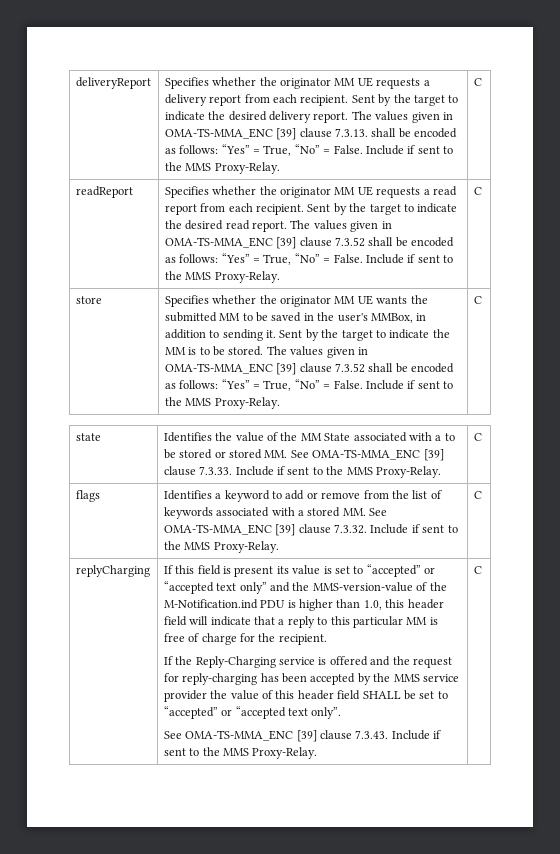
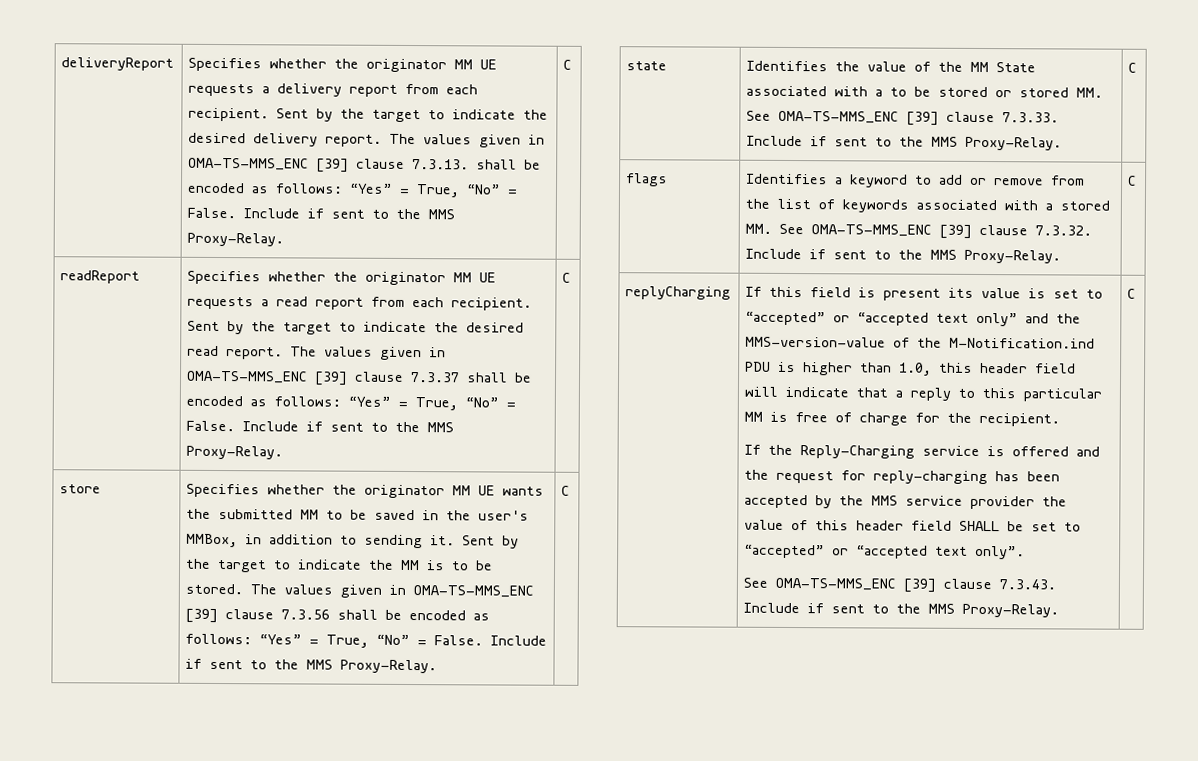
[164,128,273,139] OMA-TS-MMA_ENC -> [188,157,310,171] OMA-TS-MMS_ENC
[164,237,366,249] OMA-TS-MMA_ENC [39] clause 7.3.52 -> [186,370,461,386] OMA-TS-MMS_ENC [39] clause 7.3.37
[164,363,366,375] OMA-TS-MMA_ENC [39] clause 7.3.52 -> [413,585,535,598] [185,608,331,624] OMA-TS-MMS_ENC [39] clause 7.3.56
[312,449,421,460] OMA-TS-MMA_ENC -> [778,110,900,124] OMA-TS-MMS_ENC
[163,524,272,535] OMA-TS-MMA_ENC -> [811,224,933,237] OMA-TS-MMS_ENC
[185,730,294,741] OMA-TS-MMA_ENC -> [775,577,897,591] OMA-TS-MMS_ENC

